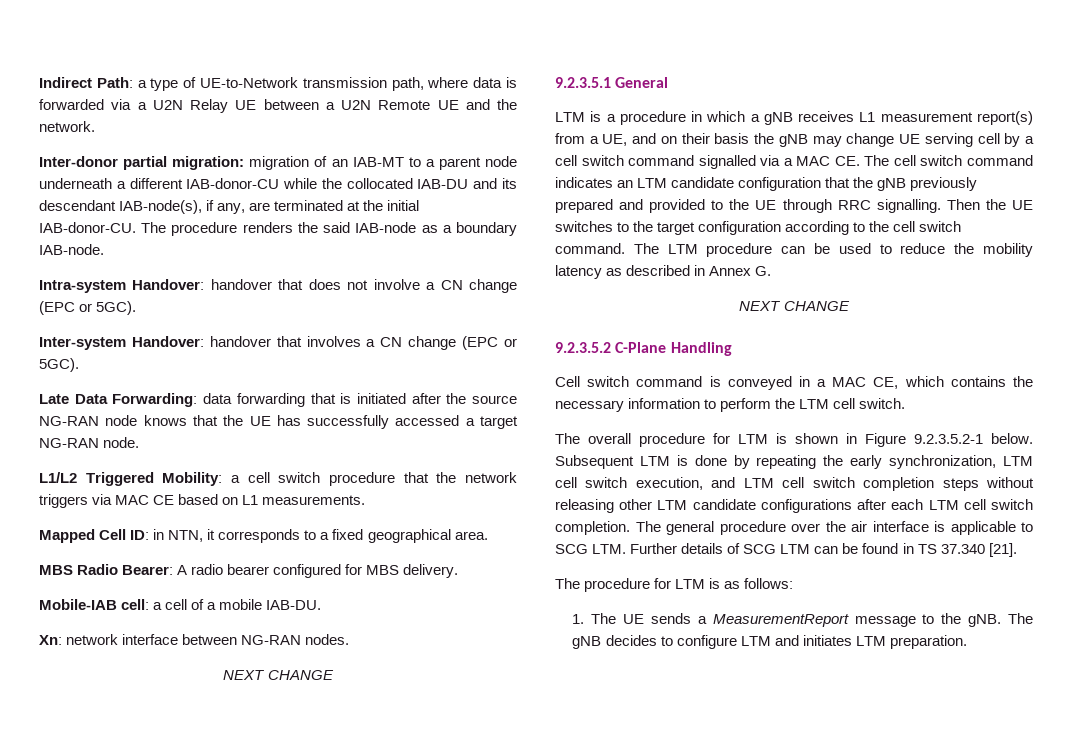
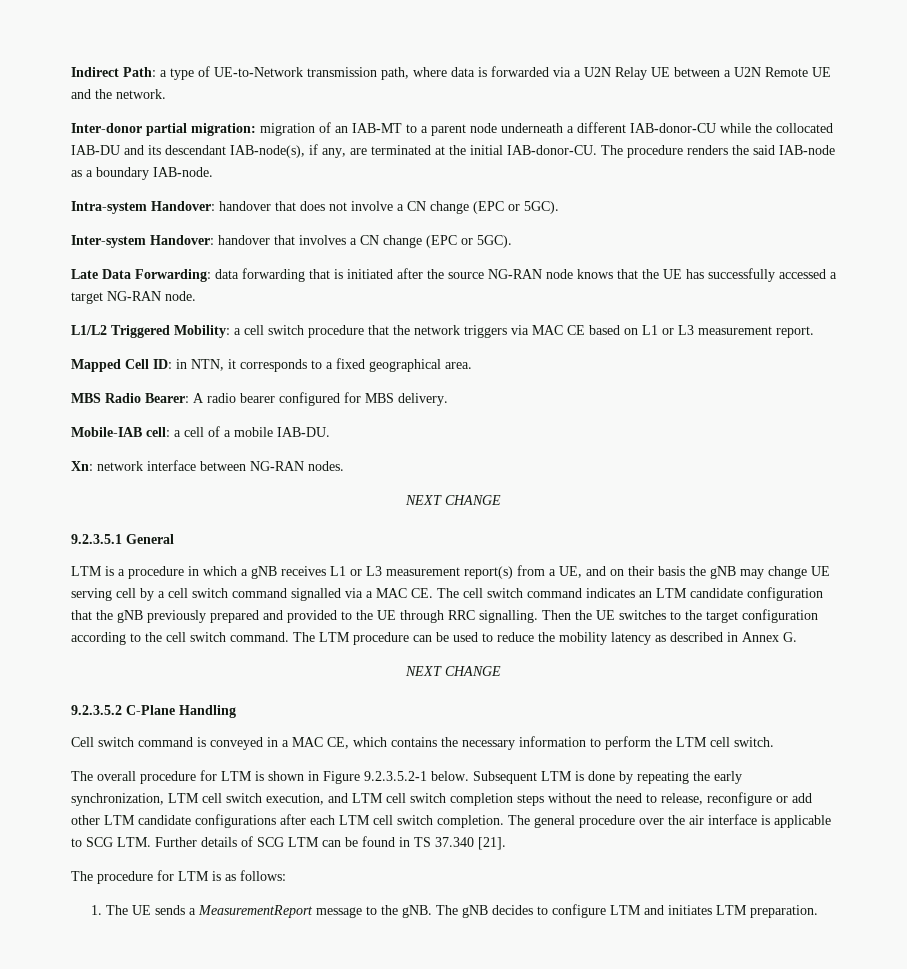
[262,495,366,505] measurements. -> [662,325,814,338] or L3 measurement report.
(876, 117) none -> [350,566,382,576] or L3
[555,499,614,513] releasing -> [595,792,812,806] the need to release, reconfigure or add

